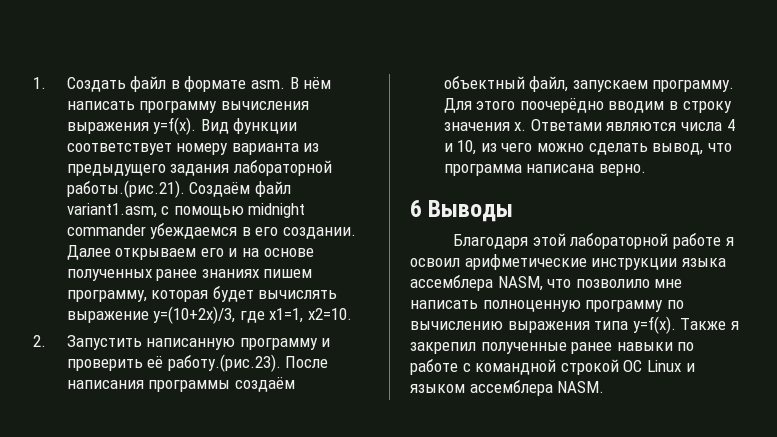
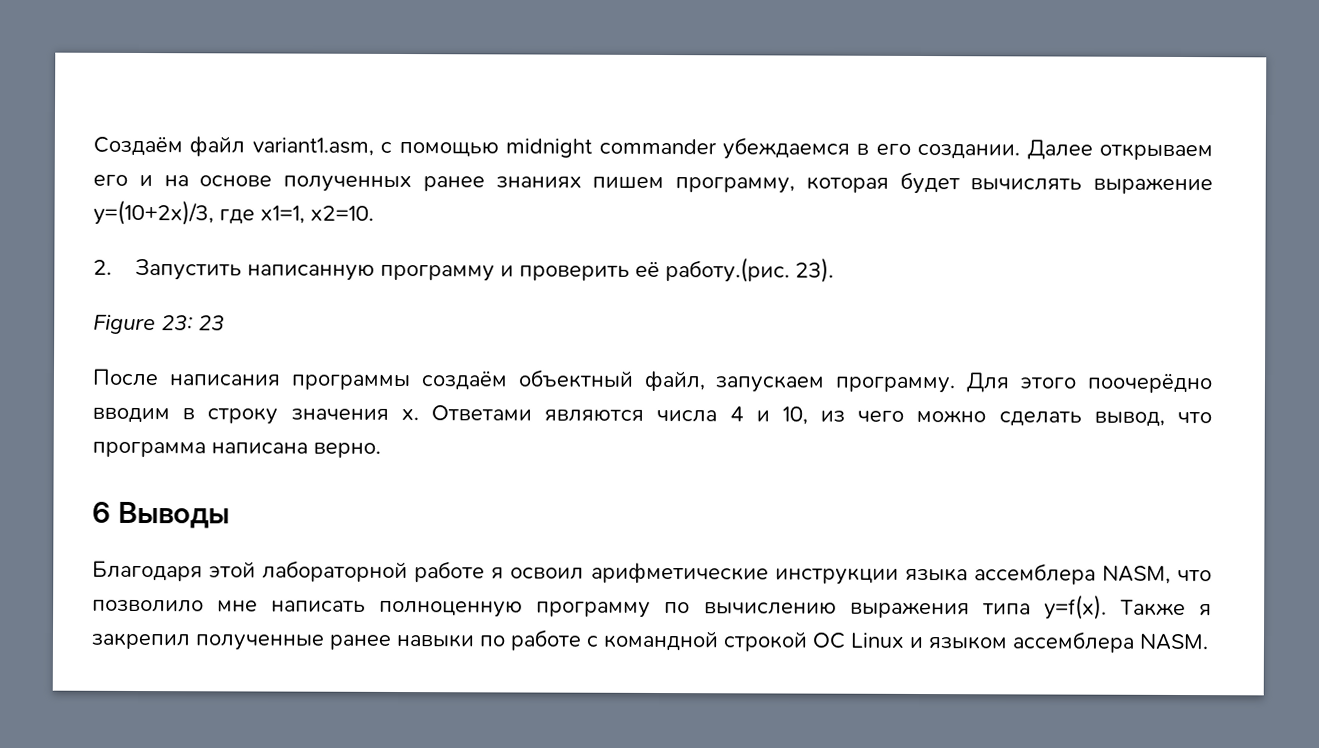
[33,76,332,92] [66,101,309,113] [66,117,298,135] [66,143,320,155] [66,160,332,176] [66,180,185,198] 1. Создать файл в формате asm. В нём написать программу вычисления выражения y=f(x). Вид функции соответствует номеру варианта из предыдущего задания лабораторной работы.(рис.21). -> (93, 146) none
[167,354,281,372] работу.(рис.23). -> [664,257,834,283] [93,314,225,335] работу.(рис. 23). // Figure 23: 23 //

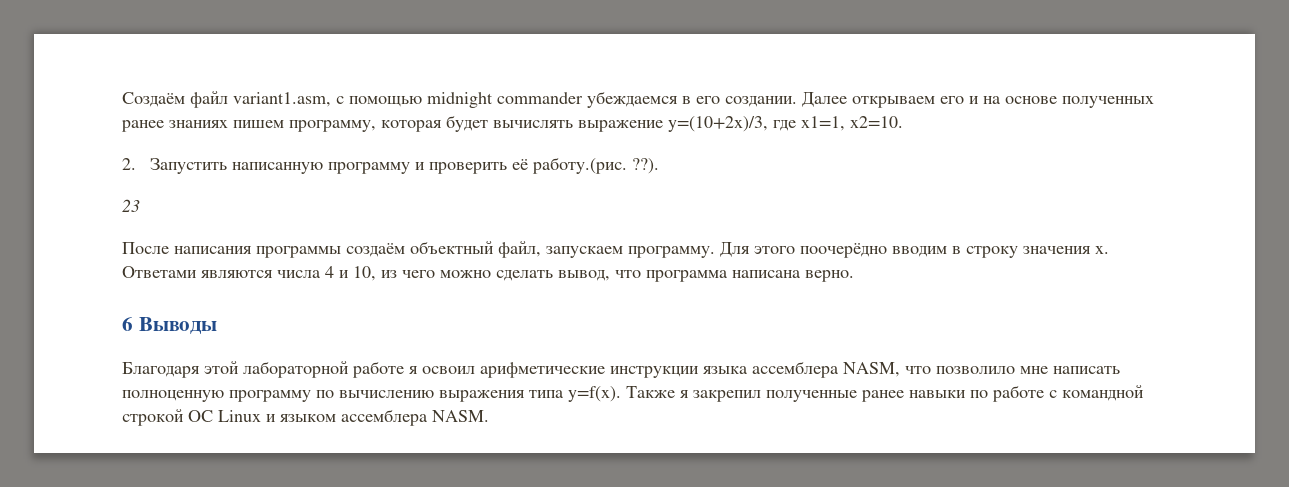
[794,257,834,283] [93,314,193,335] 23). // Figure 23: -> [632,158,660,174] ??). //

